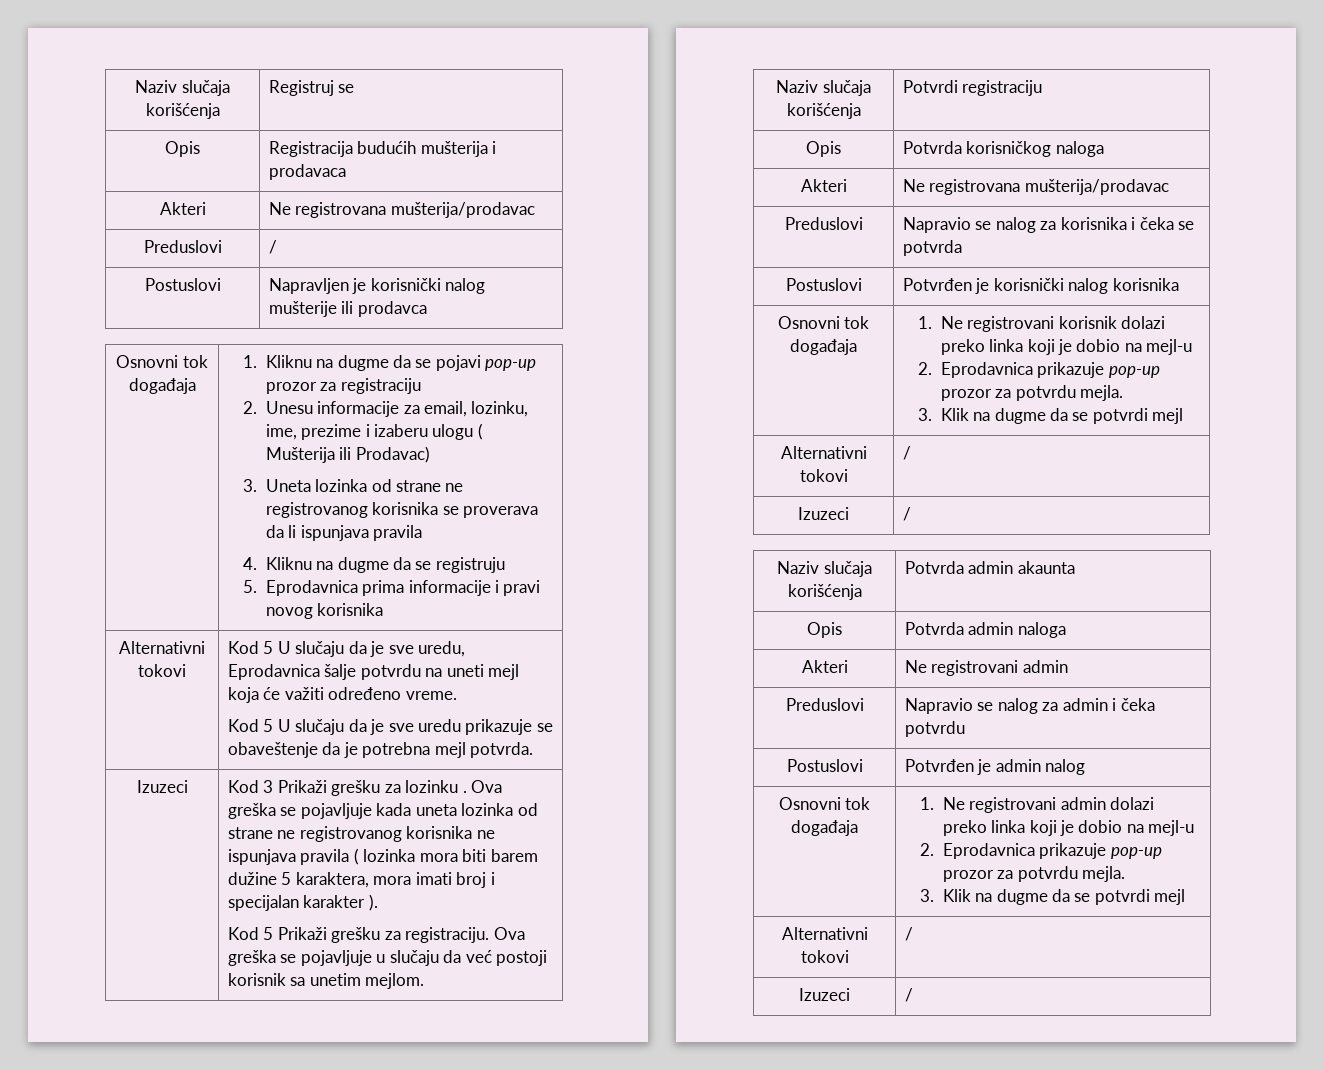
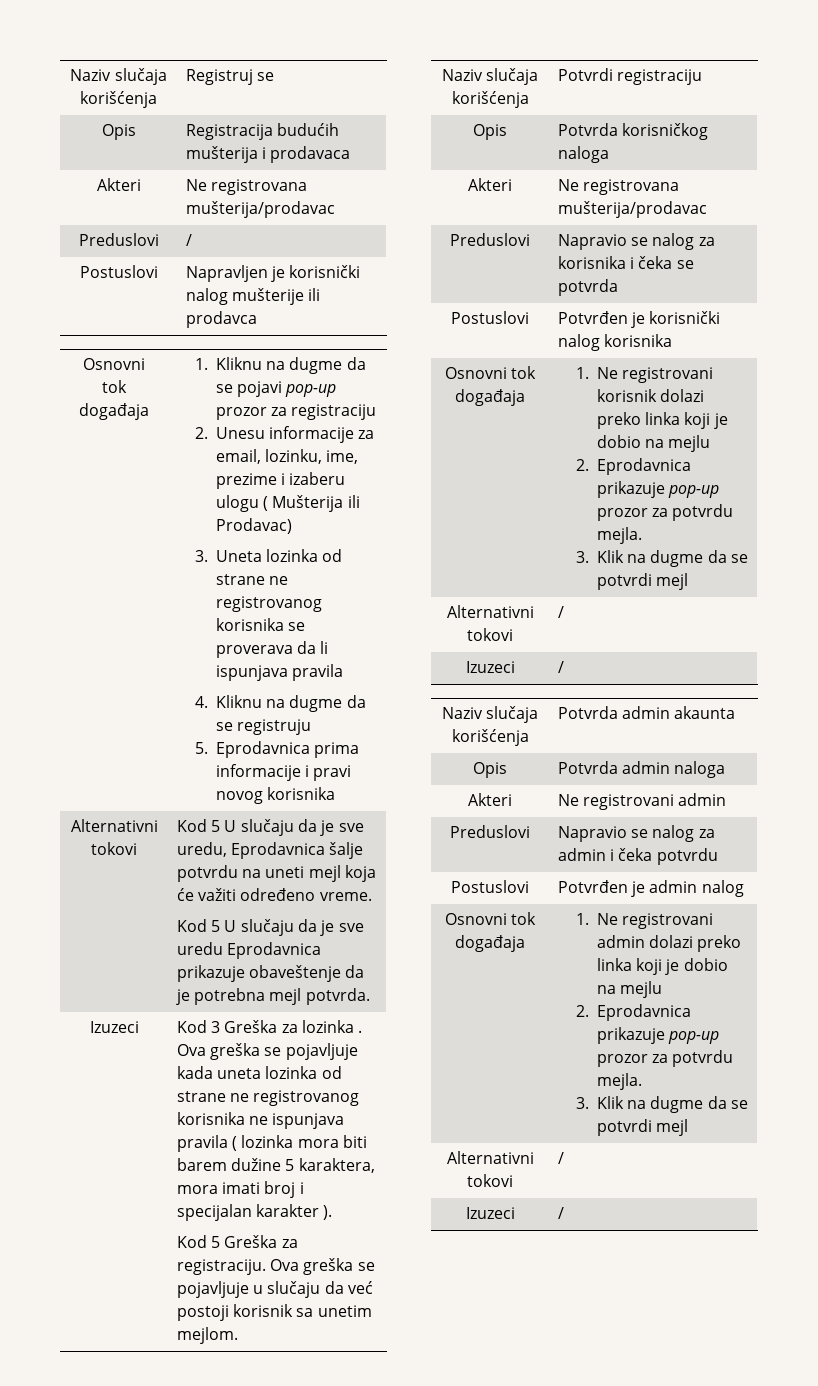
[465,719,553,735] prikazuje se -> [227,942,322,959] [176,965,245,982] Eprodavnica prikazuje
[277,780,459,796] Prikaži grešku za lozinku -> [224,1020,354,1033] Greška za lozinka
[277,927,381,943] Prikaži grešku -> [224,1235,278,1248] Greška
[1146,339,1193,355] mejl-u -> [668,435,711,452] mejlu
[1148,820,1195,836] mejl-u -> [620,981,663,998] mejlu

